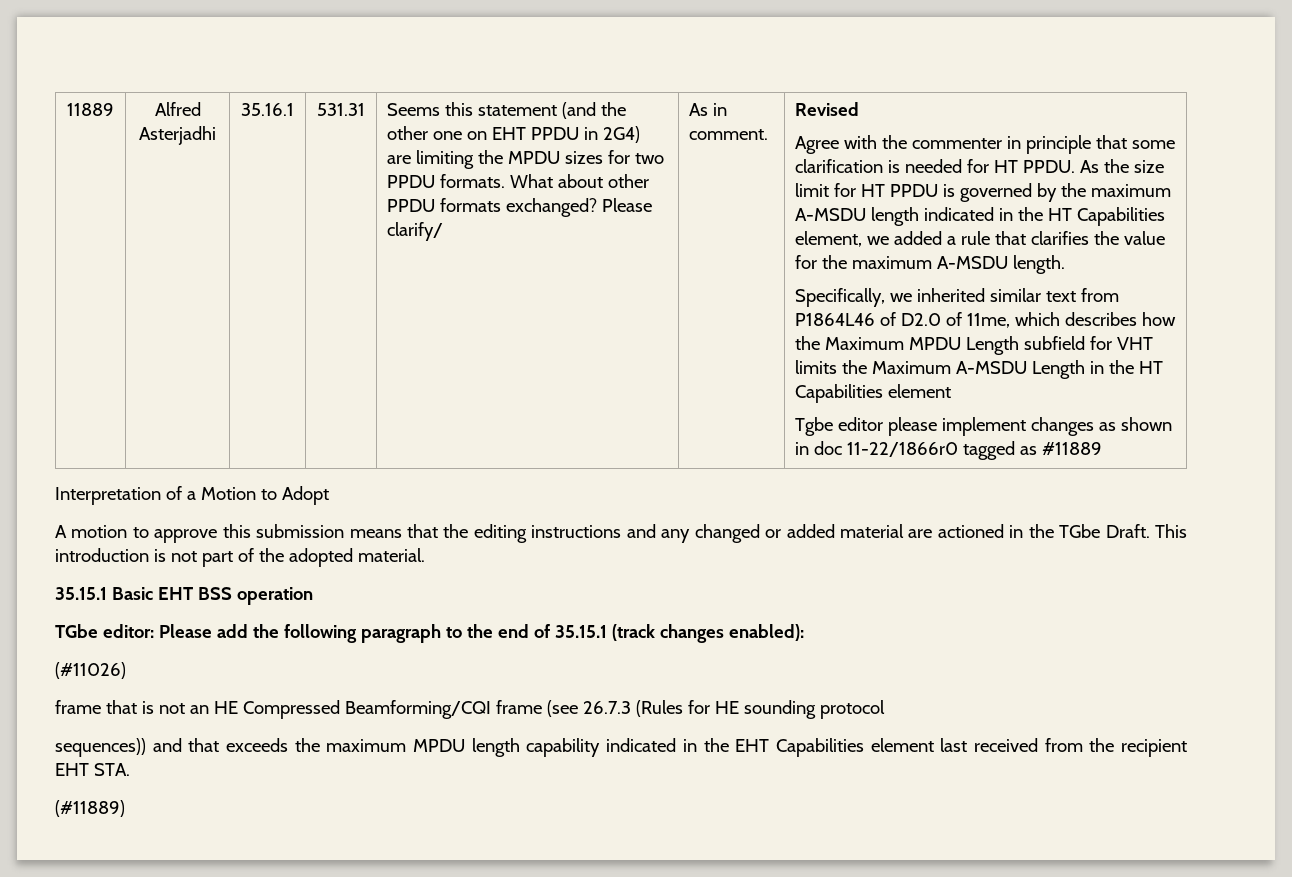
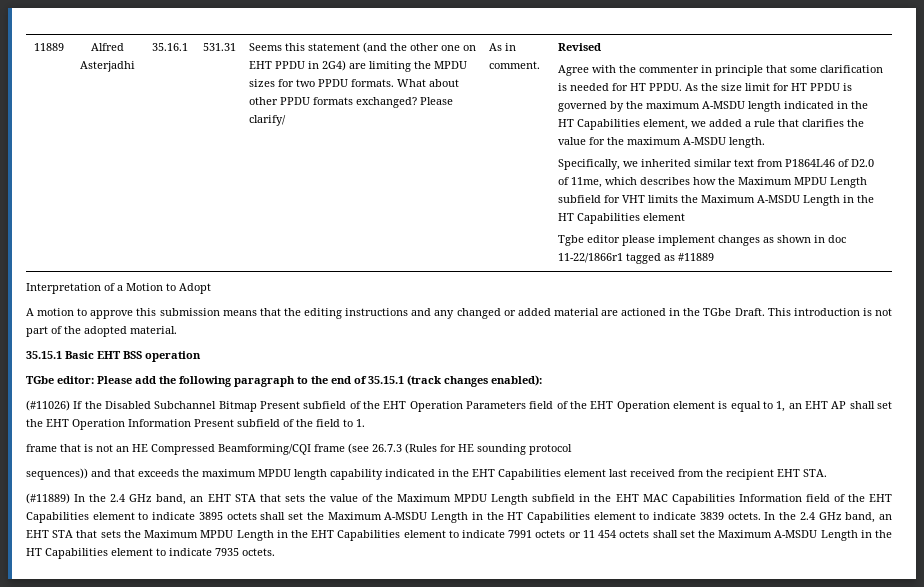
[847,442,959,457] 11-22/1866r0 -> [557,253,623,263] 11-22/1866r1
(126, 670) none -> [73,401,893,412] [26,419,365,430] If the Disabled Subchannel Bitmap Present subfield of the EHT Operation Parameters field of the EHT Operation element is equal to 1, an EHT AP shall set the EHT Operation Information Present subfield of the field to 1.
(125, 808) none -> [74,494,892,505] [26,512,893,523] [26,530,892,541] [26,548,275,559] In the 2.4 GHz band, an EHT STA that sets the value of the Maximum MPDU Length subfield in the EHT MAC Capabilities Information field of the EHT Capabilities element to indicate 3895 octets shall set the Maximum A-MSDU Length in the HT Capabilities element to indicate 3839 octets. In the 2.4 GHz band, an EHT STA that sets the Maximum MPDU Length in the EHT Capabilities element to indicate 7991 octets or 11 454 octets shall set the Maximum A-MSDU Length in the HT Capabilities element to indicate 7935 octets.

